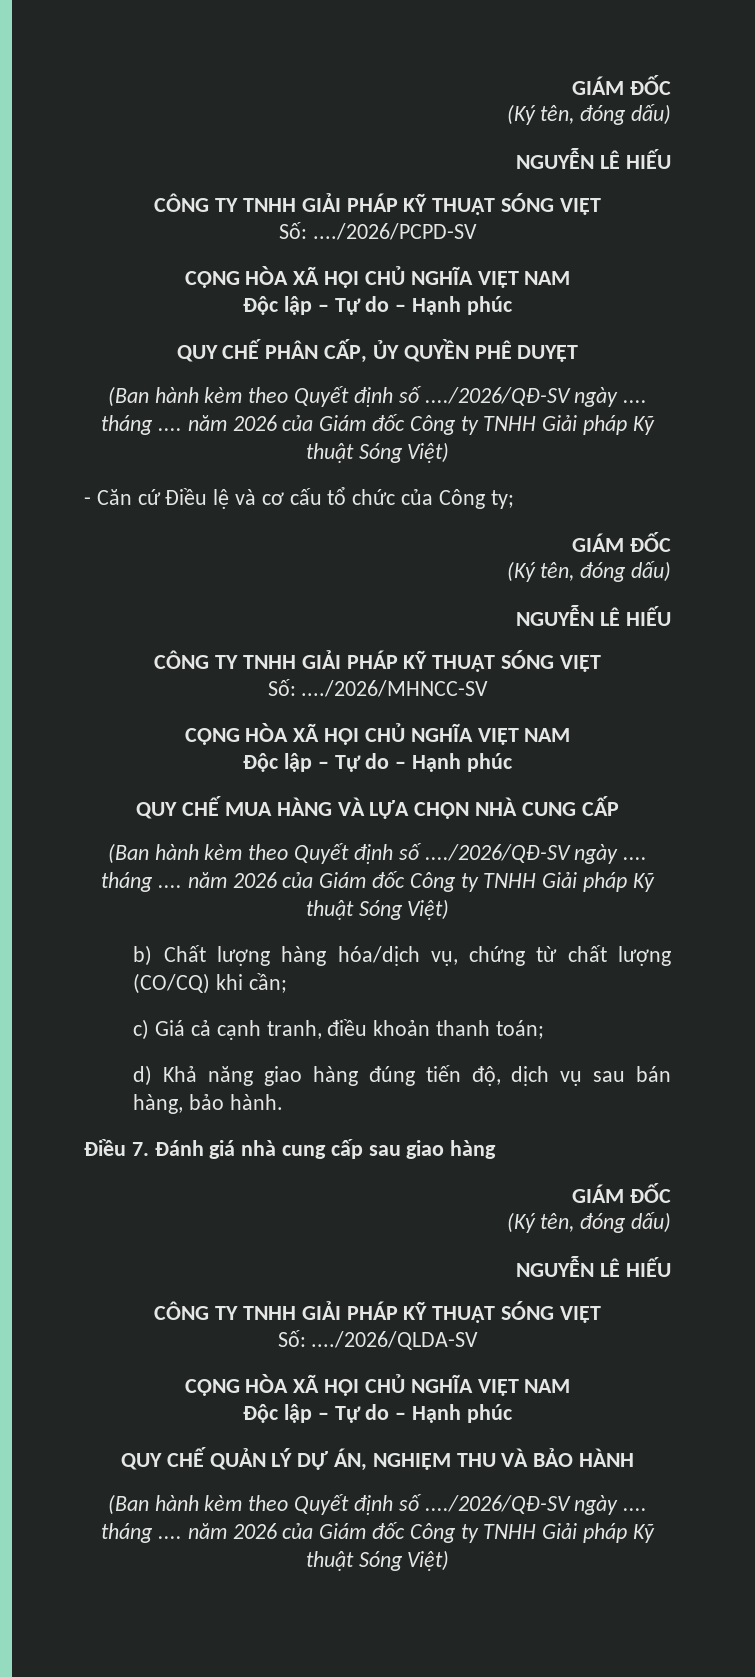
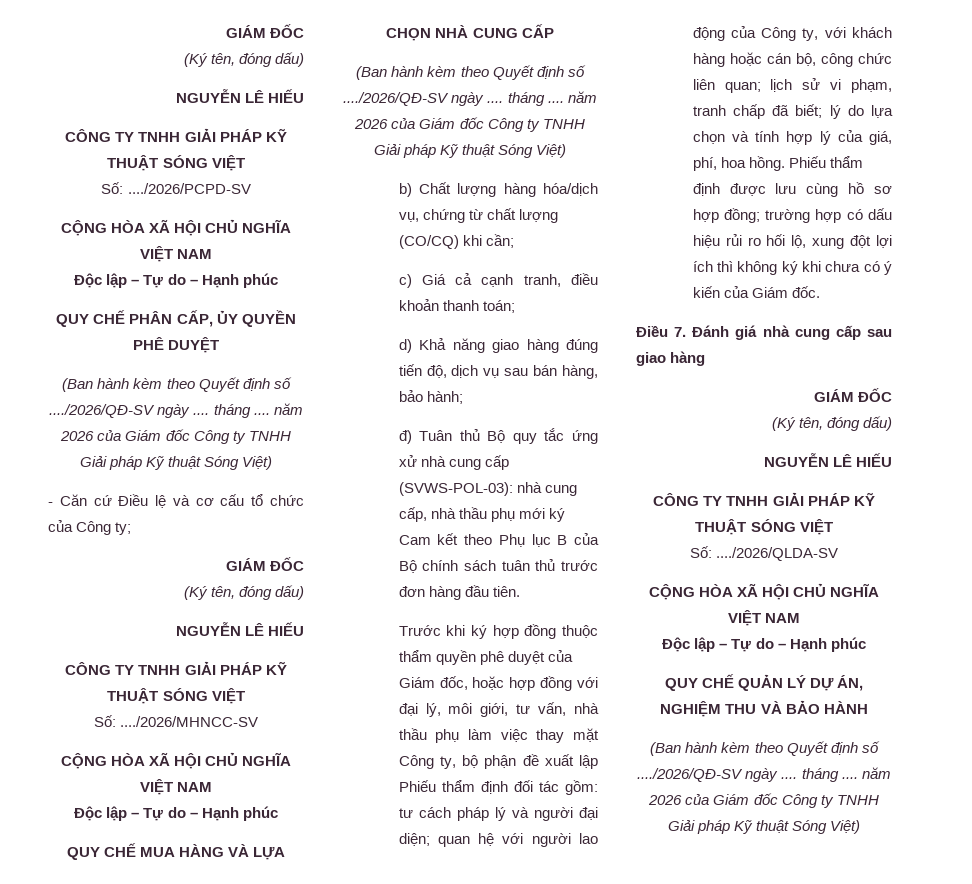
[229,1094,283,1110] hành. -> [426,391,463,404] [398,428,598,444] [398,455,509,470] [398,482,577,496] [398,507,565,522] [398,533,599,547] [398,559,598,573] [398,585,520,600] [398,624,598,639] [398,650,573,665] [398,676,598,691] [398,702,599,717] [398,728,599,743] [398,754,598,769] [398,780,598,795] [398,807,598,821] [398,833,598,847] [692,26,892,41] [692,52,892,67] [692,78,892,93] [692,104,893,119] [692,130,892,145] [692,156,863,171] [692,182,892,197] [692,208,892,223] [692,234,892,249] [692,261,892,275] [692,286,820,298] hành; // đ) Tuân thủ Bộ quy tắc ứng xử nhà cung cấp (SVWS-POL-03): nhà cung cấp, nhà thầu phụ mới ký Cam kết theo Phụ lục B của Bộ chính sách tuân thủ trước đơn hàng đầu tiên. // Trước khi ký hợp đồng thuộc thẩm quyền phê duyệt của Giám đốc, hoặc hợp đồng với đại lý, môi giới, tư vấn, nhà thầu phụ làm việc thay mặt Công ty, bộ phận đề xuất lập Phiếu thẩm định đối tác gồm: tư cách pháp lý và người đại diện; quan hệ với người lao động của Công ty, với khách hàng hoặc cán bộ, công chức liên quan; lịch sử vi phạm, tranh chấp đã biết; lý do lựa chọn và tính hợp lý của giá, phí, hoa hồng. Phiếu thẩm định được lưu cùng hồ sơ hợp đồng; trường hợp có dấu hiệu rủi ro hối lộ, xung đột lợi ích thì không ký khi chưa có ý kiến của Giám đốc.

